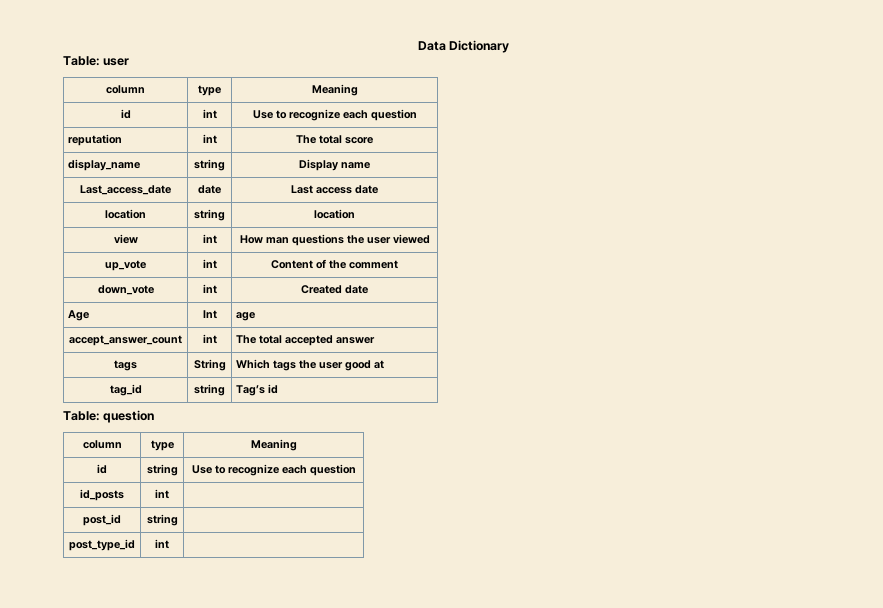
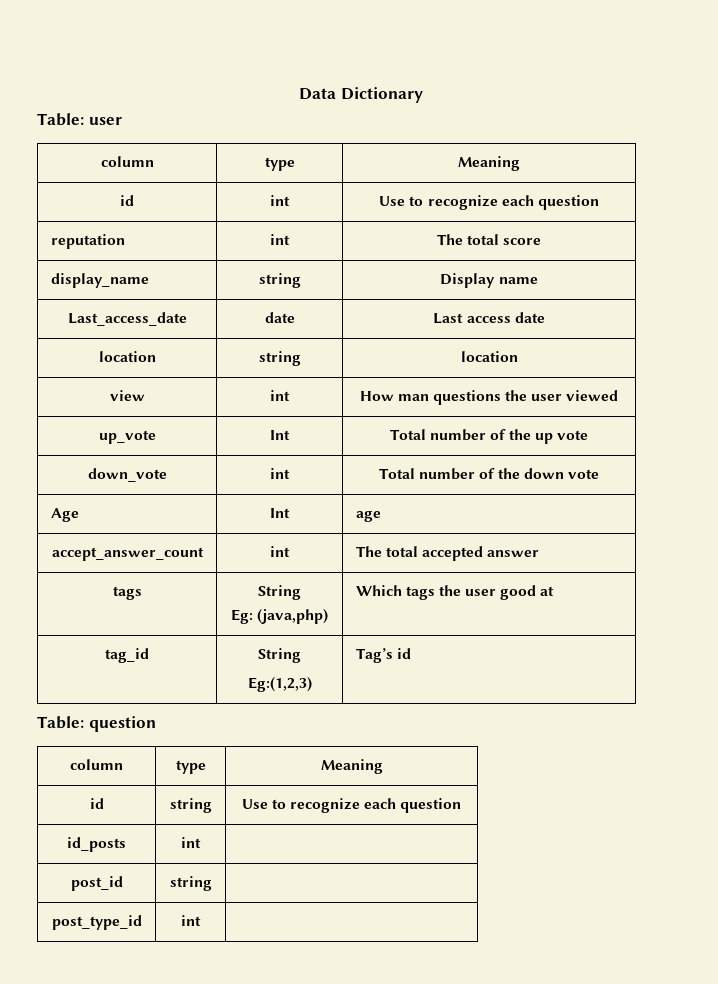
[202,259,217,269] [271,259,399,269] [97,285,154,295] [202,284,217,294] [301,285,369,294] int | Content of the comment // down_vote | int | Created date -> [270,430,290,440] [389,429,589,444] [87,468,167,482] [270,468,290,479] [378,468,600,480] Int | Total number of the up vote // down_vote | int | Total number of the down vote
(226, 365) none -> [230,609,329,624] // Eg: (java,php)
[194,384,225,396] string -> [258,648,301,663] [247,677,312,692] String // Eg:(1,2,3)

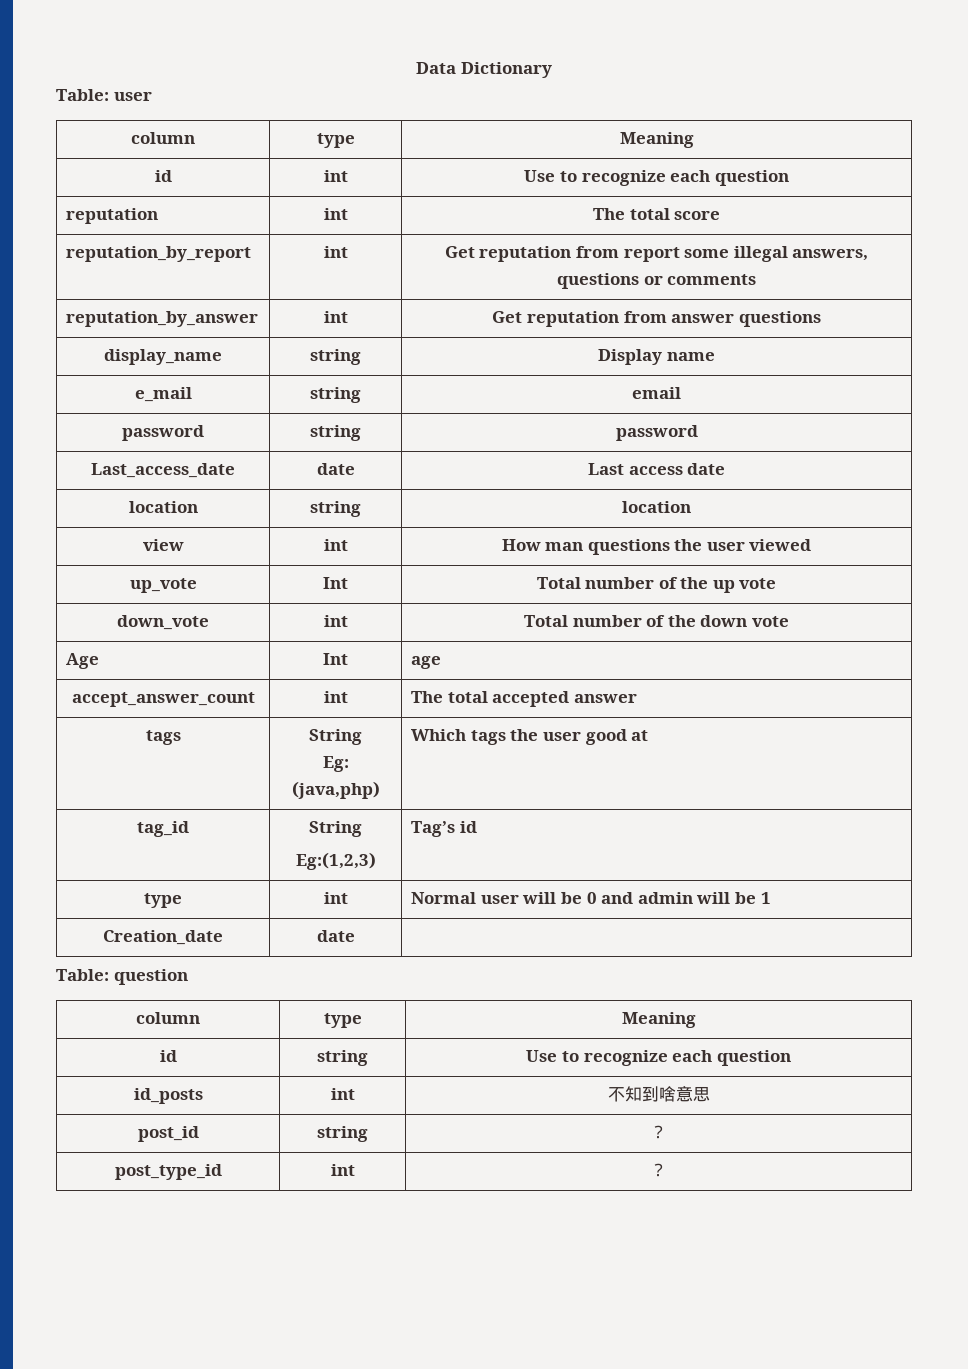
[50,273,149,288] [258,273,301,288] [440,273,538,288] display_name | string | Display name -> [66,246,252,262] [323,246,348,258] [444,246,869,262] [556,273,757,289] [66,311,259,327] [323,311,348,323] [492,311,821,327] [104,349,222,365] [310,349,361,365] [598,349,715,365] [134,387,192,402] [310,387,361,403] [632,387,681,399] [122,425,204,441] [310,425,361,441] [615,425,698,441] reputation_by_report | int | Get reputation from report some illegal answers, questions or comments // reputation_by_answer | int | Get reputation from answer questions // display_name | string | Display name // e_mail | string | email // password | string | password
(411, 653) none -> [144,893,182,908] [323,892,348,904] [411,892,771,904] [103,930,223,945] [316,930,355,942] // type | int | Normal user will be 0 and admin will be 1 // Creation_date | date |
(201, 842) none -> [607,1086,710,1102] 不知到啥意思
(212, 883) none -> [650,1125,667,1139] ？
(201, 920) none -> [650,1163,667,1177] ？

